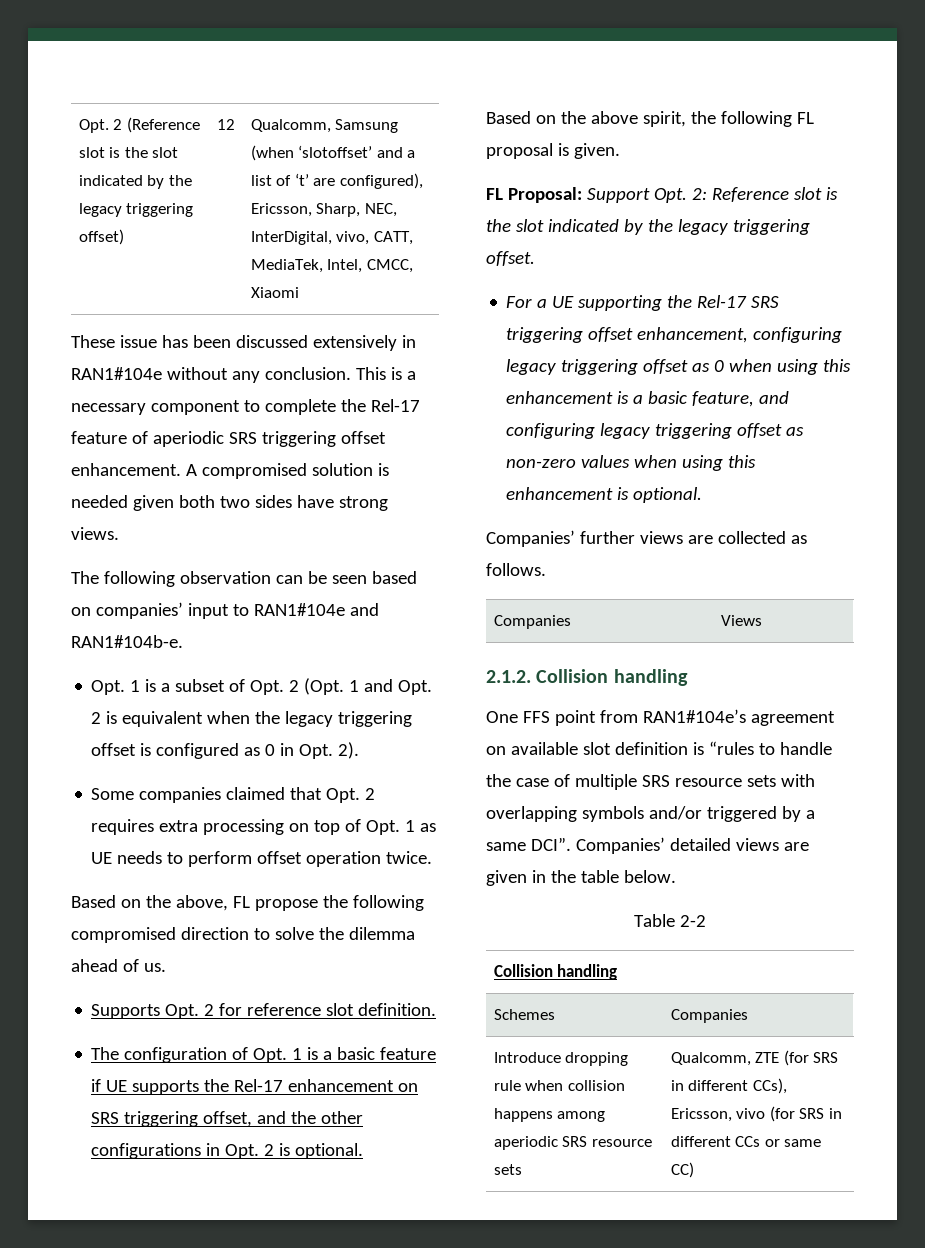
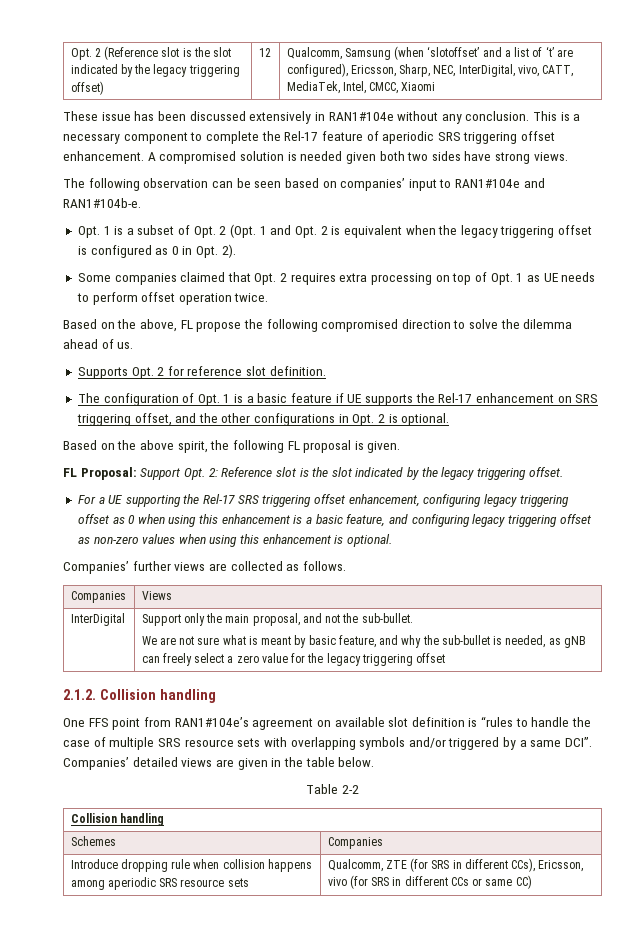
(762, 620) none -> [70,613,125,626] [141,613,413,626] [141,635,586,648] [141,653,446,666] // InterDigital | Support only the main proposal, and not the sub-bullet. // We are not sure what is meant by basic feature, and why the sub-bullet is needed, as gNB can freely select a zero value for the legacy triggering offset

